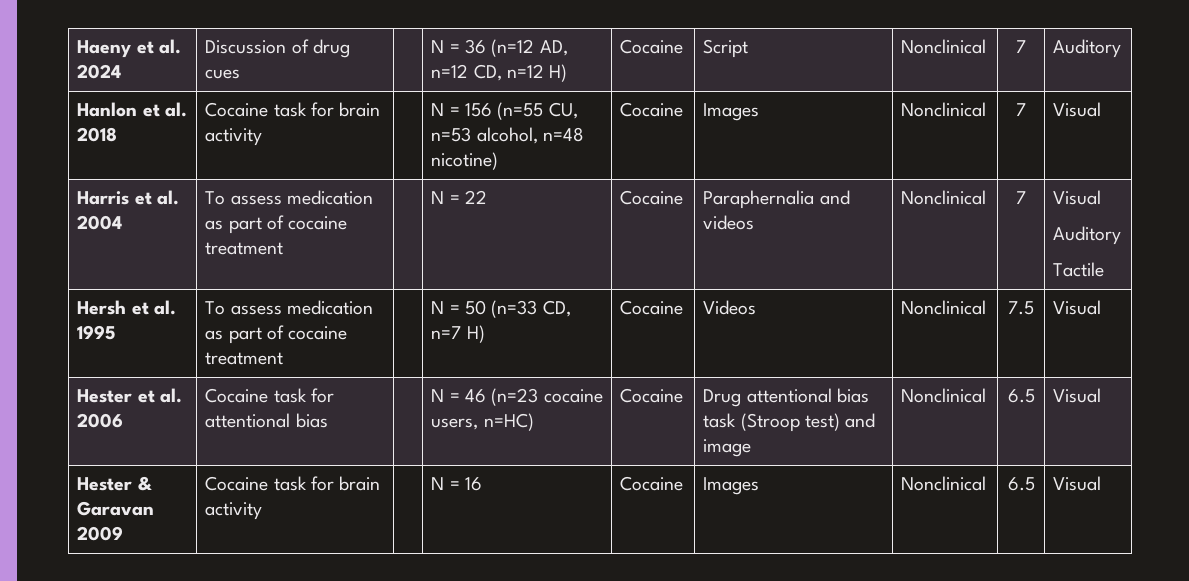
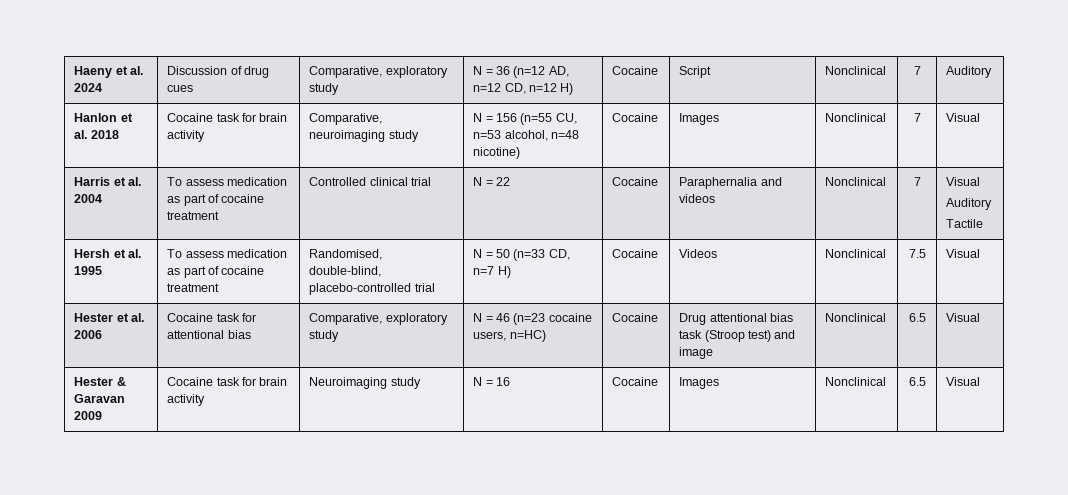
(241, 74) none -> [309,66,448,78] [309,83,340,95] Comparative, exploratory study
(263, 137) none -> [309,113,383,125] [309,130,419,142] Comparative, neuroimaging study
(284, 248) none -> [309,177,432,186] Controlled clinical trial
(284, 358) none -> [309,249,383,260] [309,266,382,277] [309,283,435,295] Randomised, double-blind, placebo-controlled trial
(328, 420) none -> [309,313,448,325] [309,330,340,342] Comparative, exploratory study
(263, 511) none -> [309,377,421,389] Neuroimaging study

